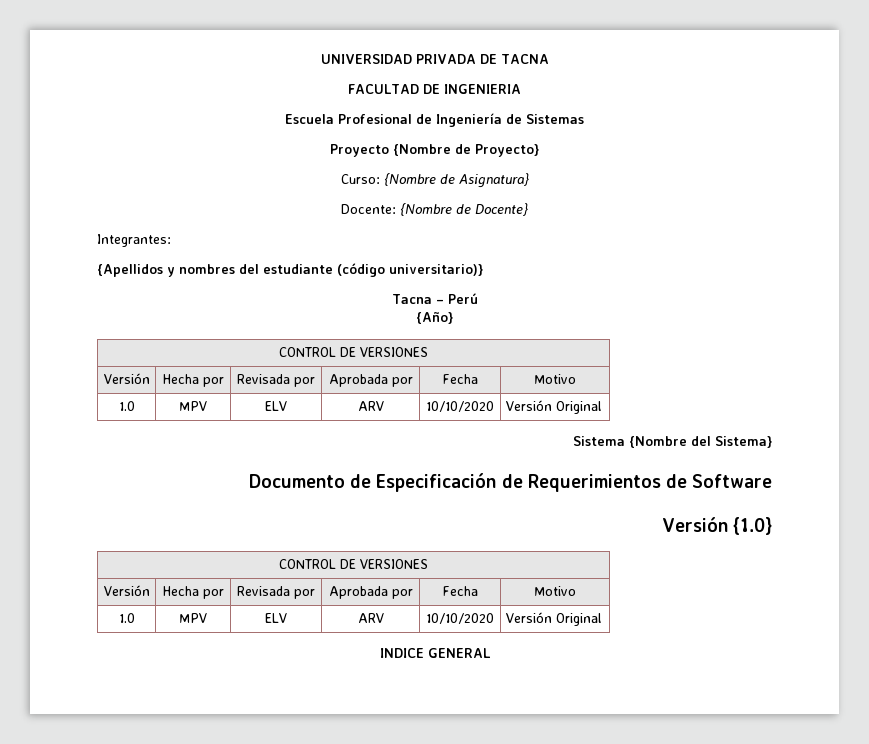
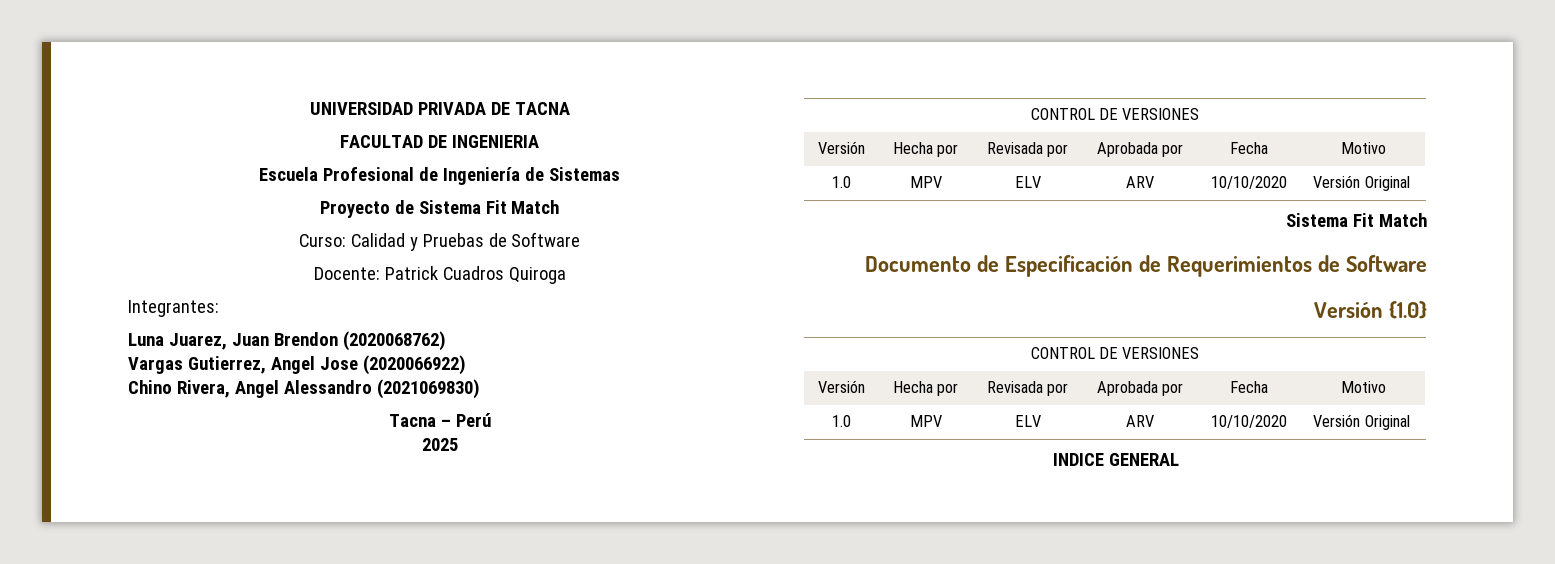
[393,144,539,157] [340,173,529,188] [341,203,528,216] [97,234,171,247] [97,263,483,277] {Nombre de Proyecto} // Curso: {Nombre de Asignatura} // Docente: {Nombre de Docente} // Integrantes: // {Apellidos y nombres del estudiante (código universitario)} -> [394,200,560,214] [298,232,581,251] [313,266,566,284] [128,300,219,317] [128,331,446,351] [128,355,466,375] [128,379,480,399] de Sistema Fit Match // Curso: Calidad y Pruebas de Software // Docente: Patrick Cuadros Quiroga // Integrantes: // Luna Juarez, Juan Brendon (2020068762) // Vargas Gutierrez, Angel Jose (2020066922) // Chino Rivera, Angel Alessandro (2021069830)
[416,312,453,324] {Año} -> [421,438,458,451] 2025
[629,436,772,448] {Nombre del Sistema} -> [1353,213,1427,227] Fit Match

